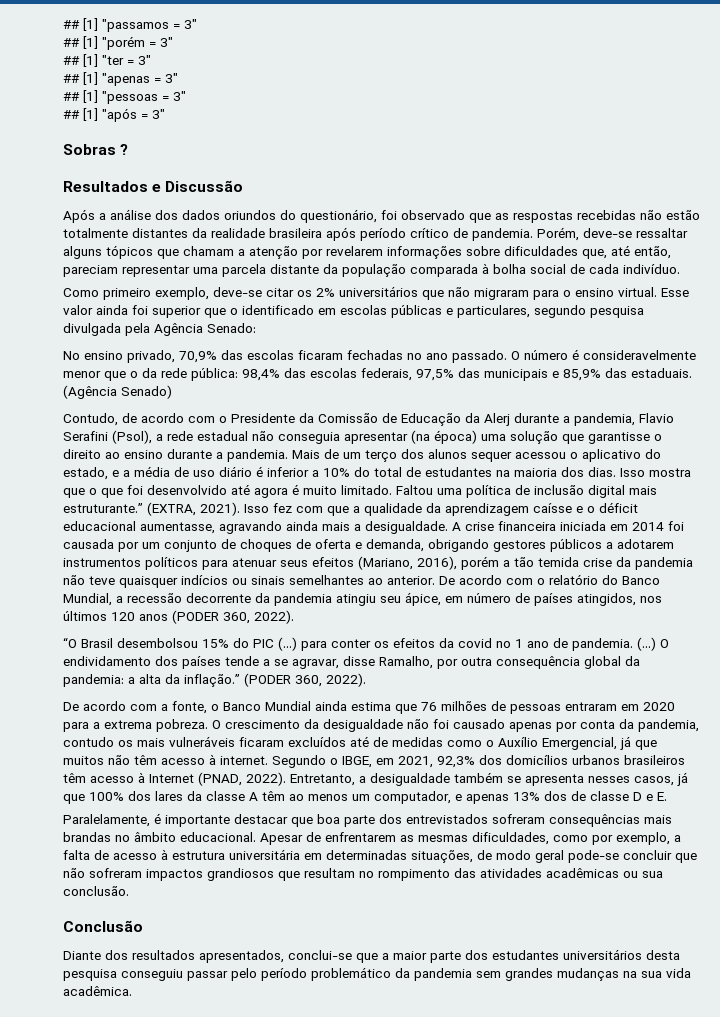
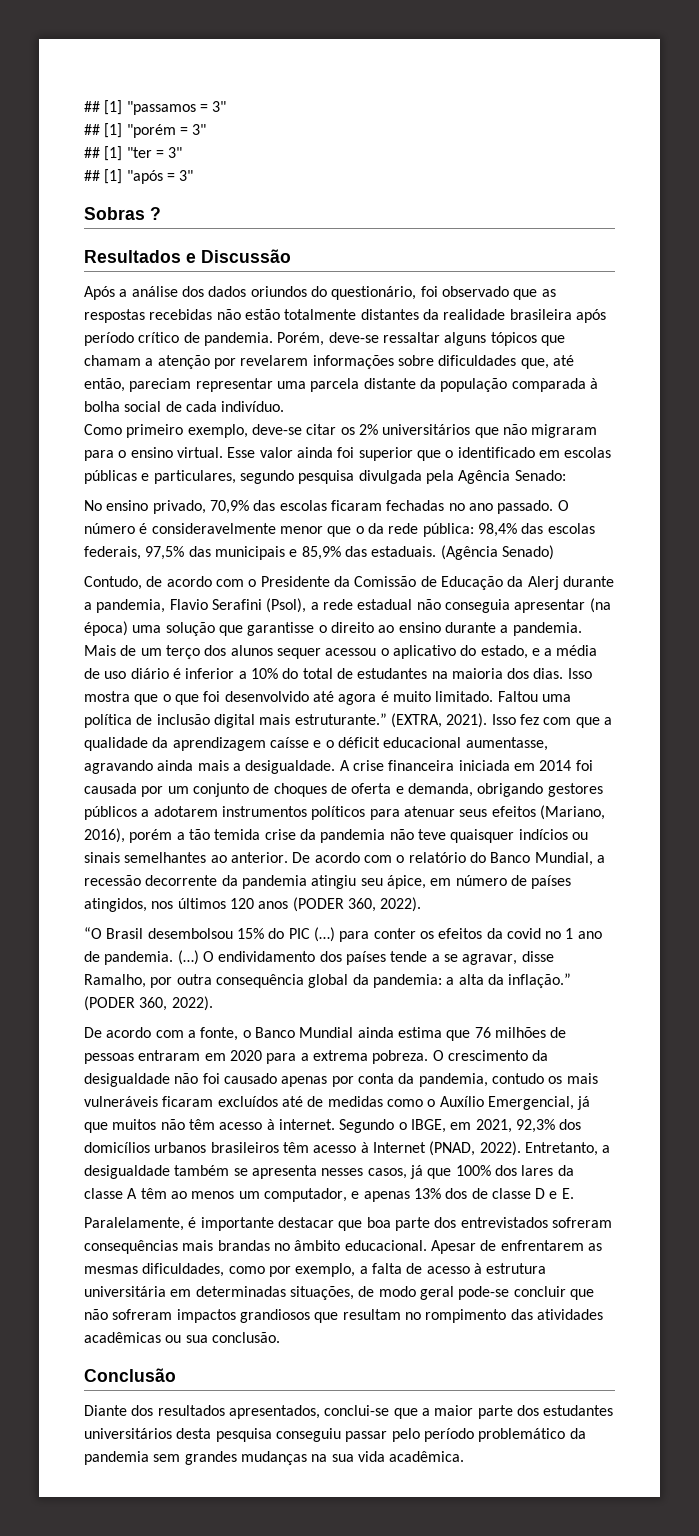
[63,72,178,86] [63,90,186,104] // ## [1] "apenas = 3" // ## [1] "pessoas = 3" -> (183, 152) none

